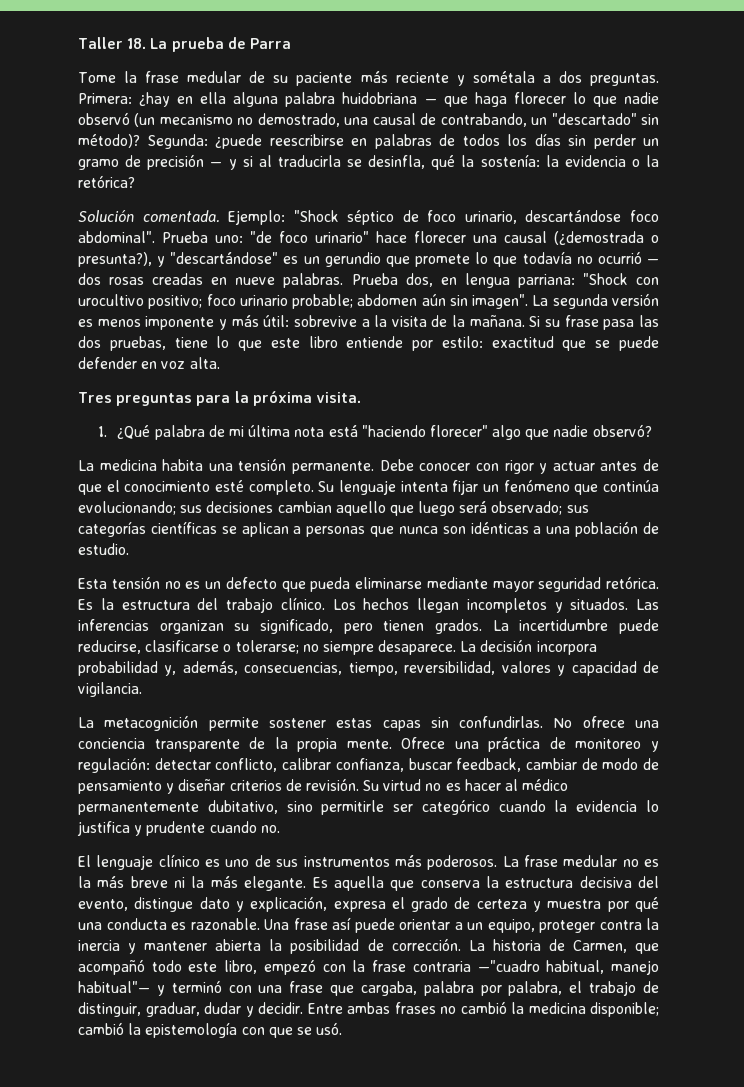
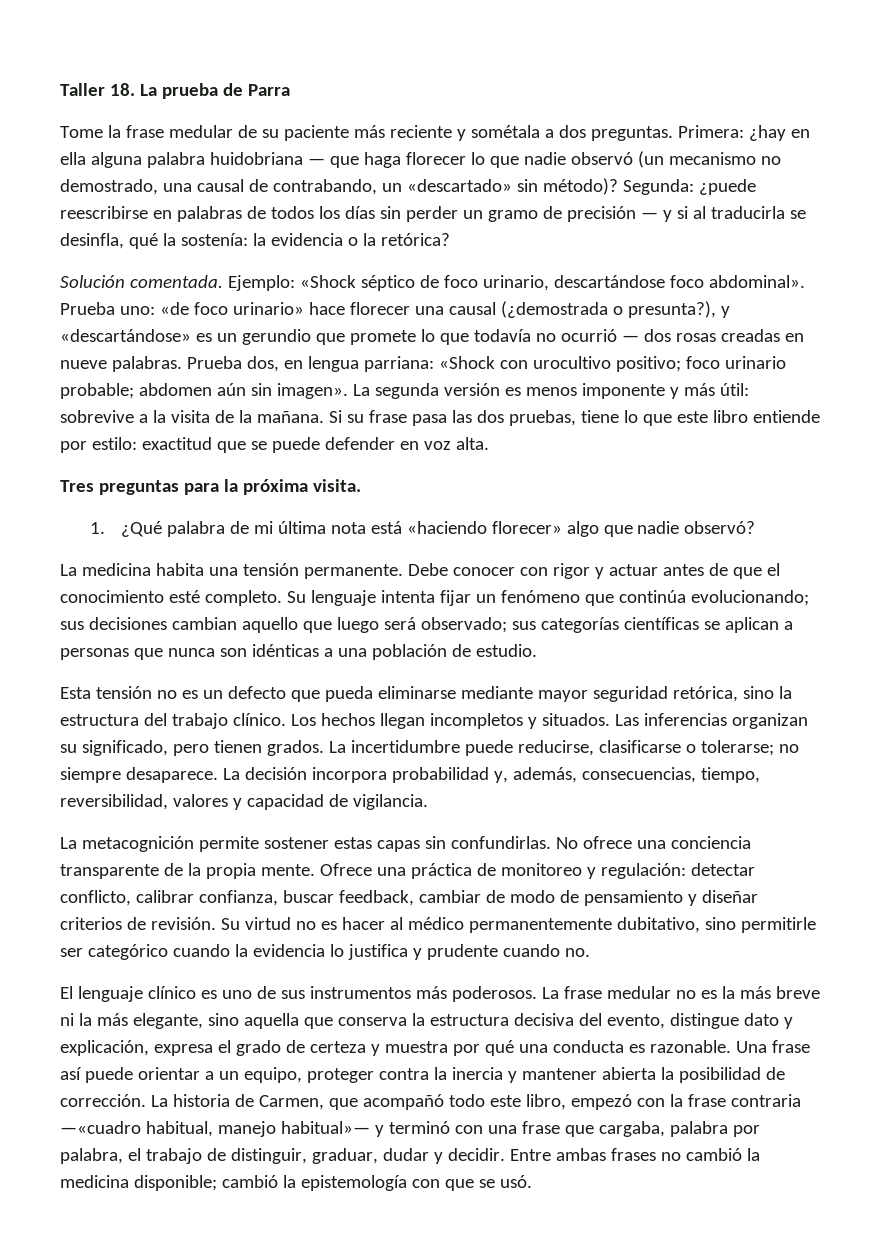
[551,113,637,125] "descartado" -> [406,179,512,192] «descartado»
[293,210,339,222] "Shock -> [299,275,356,288] «Shock
[78,231,155,243] abdominal". -> [708,275,805,288] abdominal».
[250,231,369,243] "de foco urinario" -> [159,302,304,315] «de foco urinario»
[170,252,279,264] "descartándose" -> [60,329,191,342] «descartándose»
[582,273,628,285] "Shock -> [438,356,495,369] «Shock
[472,294,529,309] imagen". -> [276,383,348,399] imagen».
[361,425,488,437] "haciendo florecer" -> [406,521,562,534] «haciendo florecer»
[606,576,659,589] [78,599,93,610] retórica. Es -> [672,686,774,702] retórica, sino
[244,876,328,891] elegante. Es -> [132,1013,239,1029] elegante, sino
[477,960,540,972] —"cuadro -> [60,1121,141,1134] —«cuadro
[78,981,150,993] habitual"— -> [280,1121,370,1134] habitual»—

